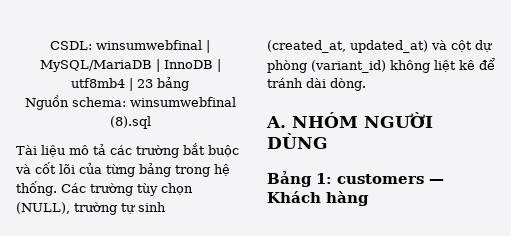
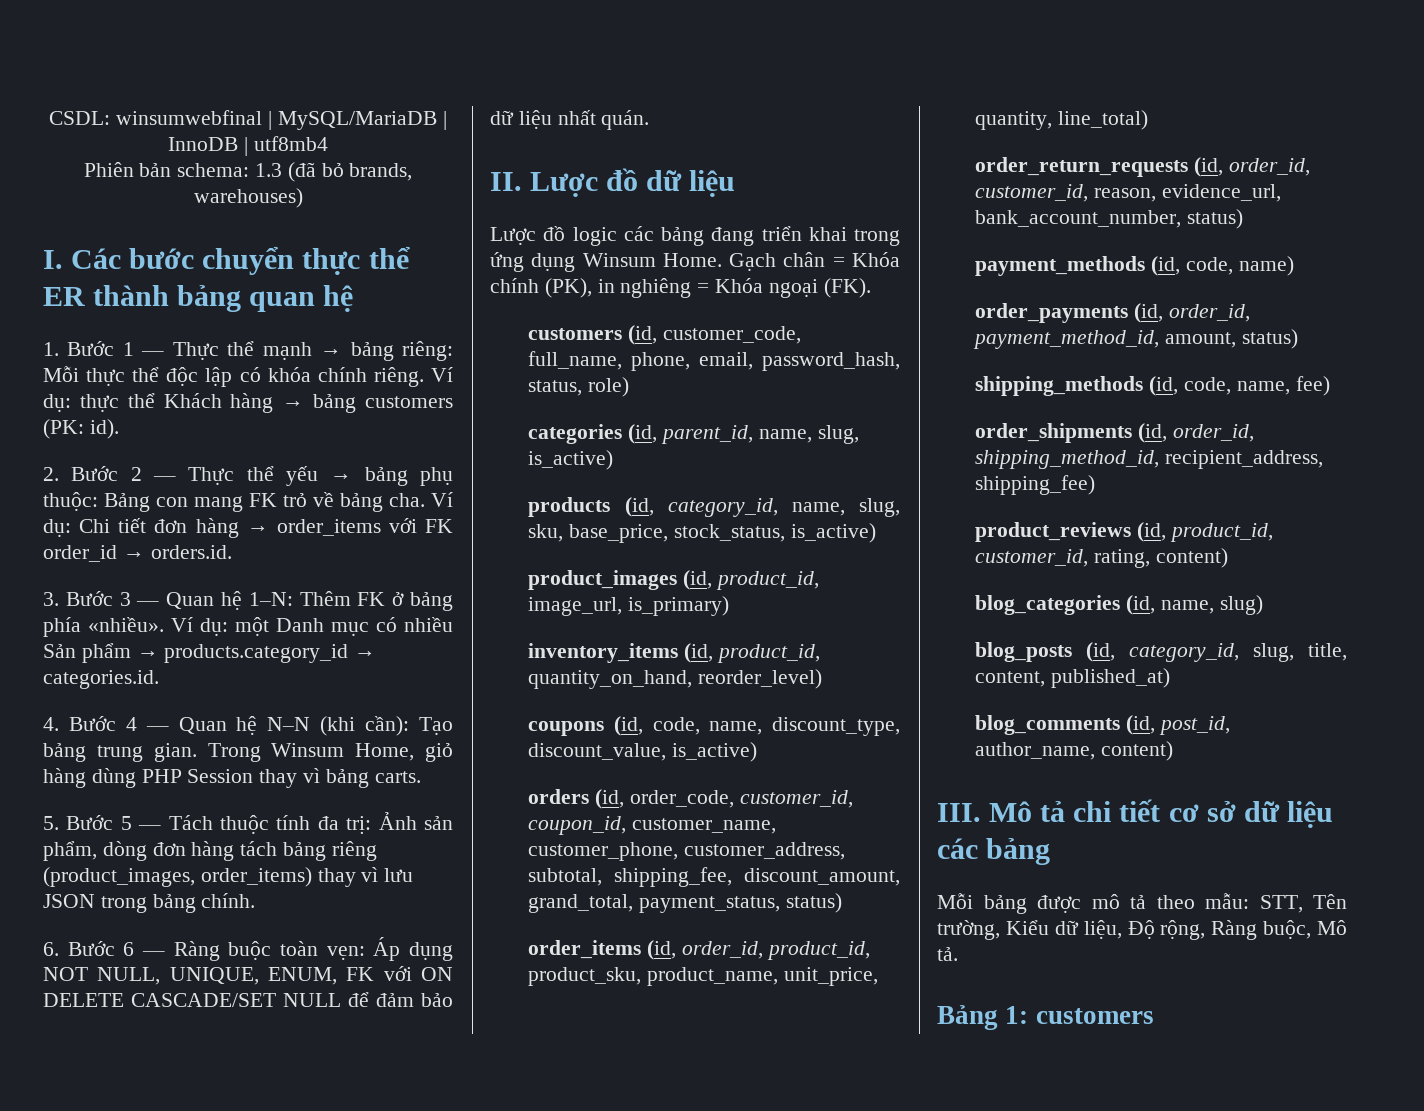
[129,76,189,91] [24,95,236,110] [109,116,151,129] [16,143,239,158] [15,162,230,177] [16,181,193,196] [16,202,166,215] [267,40,492,53] [267,57,495,73] [267,78,366,91] [266,112,433,128] [267,133,328,149] | 23 bảng // Nguồn schema: winsumwebfinal (8).sql // Tài liệu mô tả các trường bắt buộc và cốt lõi của từng bảng trong hệ thống. Các trường tùy chọn (NULL), trường tự sinh (created_at, updated_at) và cột dự phòng (variant_id) không liệt kê để tránh dài dòng. // A. NHÓM NGƯỜI DÙNG -> [83,162,413,182] [193,188,303,208] [43,246,410,275] [43,285,354,312] [43,341,454,361] [43,366,453,387] [43,393,453,413] [43,419,119,439] [43,466,453,486] [43,492,453,512] [43,518,453,538] [43,545,232,562] [43,591,454,611] [43,617,453,637] [43,643,377,663] [43,670,159,689] [43,716,454,736] [43,743,453,762] [43,768,421,788] [43,812,453,834] [43,841,377,861] [43,867,414,887] [43,893,256,913] [43,937,454,961] [43,966,453,985] [43,992,453,1007] [490,110,650,130] [490,168,736,197] [490,226,900,246] [490,252,900,272] [490,278,871,298] [528,325,801,345] [528,351,900,371] [528,377,630,397] [528,424,859,444] [528,450,614,470] [528,497,900,517] [528,523,876,543] [528,570,819,590] [528,596,730,616] [528,643,820,663] [528,669,823,689] [528,716,900,736] [528,742,758,762] [528,789,853,809] [528,816,777,835] [528,842,846,861] [528,867,900,887] [528,893,842,913] [528,940,870,960] [528,967,878,986] [975,110,1149,130] [975,157,1310,177] [975,184,1281,202] [975,209,1244,229] [975,256,1294,276] [975,303,1250,323] [973,329,1298,349] [975,376,1330,396] [975,423,1254,443] [975,450,1324,469] [975,475,1096,495] [975,522,1273,542] [975,548,1228,568] [975,595,1263,615] [975,642,1347,662] [975,668,1171,688] [975,715,1230,735] [975,741,1174,761] [937,799,1333,828] [937,838,1051,865] [937,893,1347,914] [937,920,1347,940] [937,947,958,961] // Phiên bản schema: 1.3 (đã bỏ brands, warehouses) // I. Các bước chuyển thực thể ER thành bảng quan hệ // 1. Bước 1 — Thực thể mạnh → bảng riêng: Mỗi thực thể độc lập có khóa chính riêng. Ví dụ: thực thể Khách hàng → bảng customers (PK: id). // 2. Bước 2 — Thực thể yếu → bảng phụ thuộc: Bảng con mang FK trỏ về bảng cha. Ví dụ: Chi tiết đơn hàng → order_items với FK order_id → orders.id. // 3. Bước 3 — Quan hệ 1–N: Thêm FK ở bảng phía «nhiều». Ví dụ: một Danh mục có nhiều Sản phẩm → products.category_id → categories.id. // 4. Bước 4 — Quan hệ N–N (khi cần): Tạo bảng trung gian. Trong Winsum Home, giỏ hàng dùng PHP Session thay vì bảng carts. // 5. Bước 5 — Tách thuộc tính đa trị: Ảnh sản phẩm, dòng đơn hàng tách bảng riêng (product_images, order_items) thay vì lưu JSON trong bảng chính. // 6. Bước 6 — Ràng buộc toàn vẹn: Áp dụng NOT NULL, UNIQUE, ENUM, FK với ON DELETE CASCADE/SET NULL để đảm bảo dữ liệu nhất quán. // II. Lược đồ dữ liệu // Lược đồ logic các bảng đang triển khai trong ứng dụng Winsum Home. Gạch chân = Khóa chính (PK), in nghiêng = Khóa ngoại (FK). // customers (id, customer_code, full_name, phone, email, password_hash, status, role) // categories (id, parent_id, name, slug, is_active) // products (id, category_id, name, slug, sku, base_price, stock_status, is_active) // product_images (id, product_id, image_url, is_primary) // inventory_items (id, product_id, quantity_on_hand, reorder_level) // coupons (id, code, name, discount_type, discount_value, is_active) // orders (id, order_code, customer_id, coupon_id, customer_name, customer_phone, customer_address, subtotal, shipping_fee, discount_amount, grand_total, payment_status, status) // order_items (id, order_id, product_id, product_sku, product_name, unit_price, quantity, line_total) // order_return_requests (id, order_id, customer_id, reason, evidence_url, bank_account_number, status) // payment_methods (id, code, name) // order_payments (id, order_id, payment_method_id, amount, status) // shipping_methods (id, code, name, fee) // order_shipments (id, order_id, shipping_method_id, recipient_address, shipping_fee) // product_reviews (id, product_id, customer_id, rating, content) // blog_categories (id, name, slug) // blog_posts (id, category_id, slug, title, content, published_at) // blog_comments (id, post_id, author_name, content) // III. Mô tả chi tiết cơ sở dữ liệu các bảng // Mỗi bảng được mô tả theo mẫu: STT, Tên trường, Kiểu dữ liệu, Độ rộng, Ràng buộc, Mô tả.
[429,179,444,184] [267,191,369,206] — Khách hàng -> (1154, 1016) none

